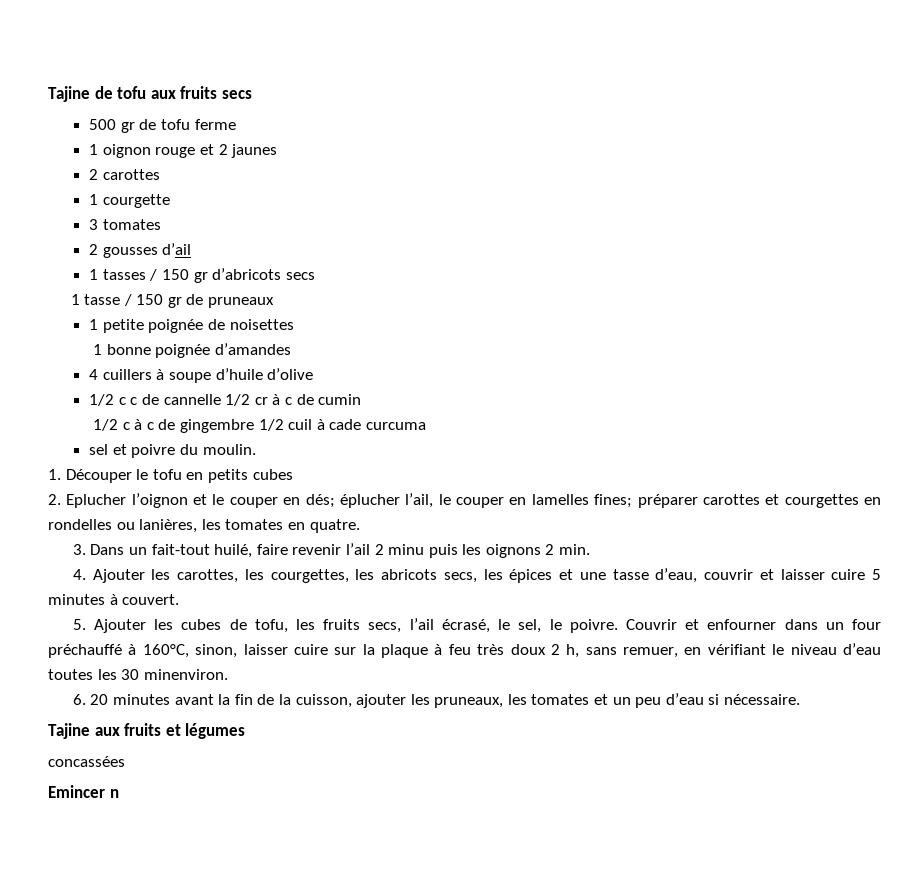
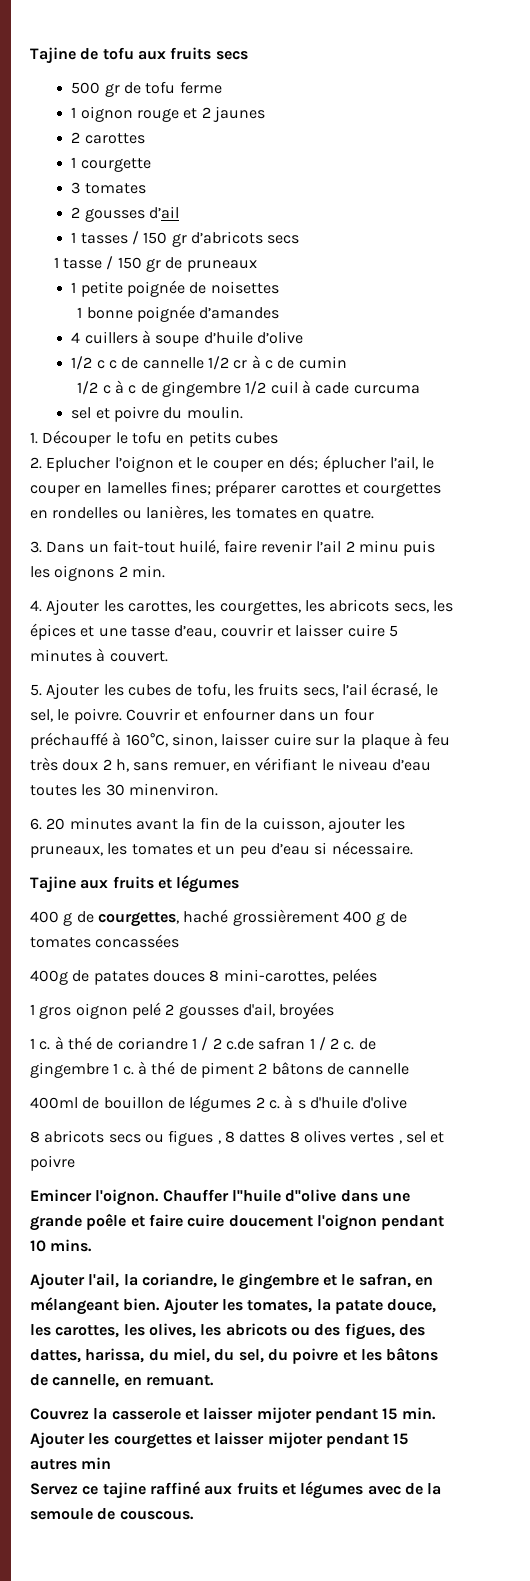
[48,756,125,767] [48,785,119,798] concassées // Emincer n -> [30,909,407,927] [30,934,180,948] [30,968,377,985] [30,1002,335,1019] [30,1036,376,1051] [30,1061,410,1078] [30,1095,408,1112] [30,1130,445,1146] [30,1155,75,1171] [30,1189,410,1206] [30,1213,445,1231] [30,1239,93,1252] [30,1273,433,1290] [30,1297,437,1315] [30,1323,425,1340] [30,1347,439,1364] [30,1374,214,1388] [30,1407,436,1424] [30,1432,409,1449] [30,1457,112,1470] [30,1481,442,1499] [30,1508,194,1520] 400 g de courgettes, haché grossièrement 400 g de tomates concassées // 400g de patates douces 8 mini-carottes, pelées // 1 gros oignon pelé 2 gousses d'ail, broyées // 1 c. à thé de coriandre 1 / 2 c.de safran 1 / 2 c. de gingembre 1 c. à thé de piment 2 bâtons de cannelle // 400ml de bouillon de légumes 2 c. à s d'huile d'olive // 8 abricots secs ou figues , 8 dattes 8 olives vertes , sel et poivre // Emincer l'oignon. Chauffer l''huile d''olive dans une grande poêle et faire cuire doucement l'oignon pendant 10 mins. // Ajouter l'ail, la coriandre, le gingembre et le safran, en mélangeant bien. Ajouter les tomates, la patate douce, les carottes, les olives, les abricots ou des figues, des dattes, harissa, du miel, du sel, du poivre et les bâtons de cannelle, en remuant. // Couvrez la casserole et laisser mijoter pendant 15 min. Ajouter les courgettes et laisser mijoter pendant 15 autres min // Servez ce tajine raffiné aux fruits et légumes avec de la semoule de couscous.

